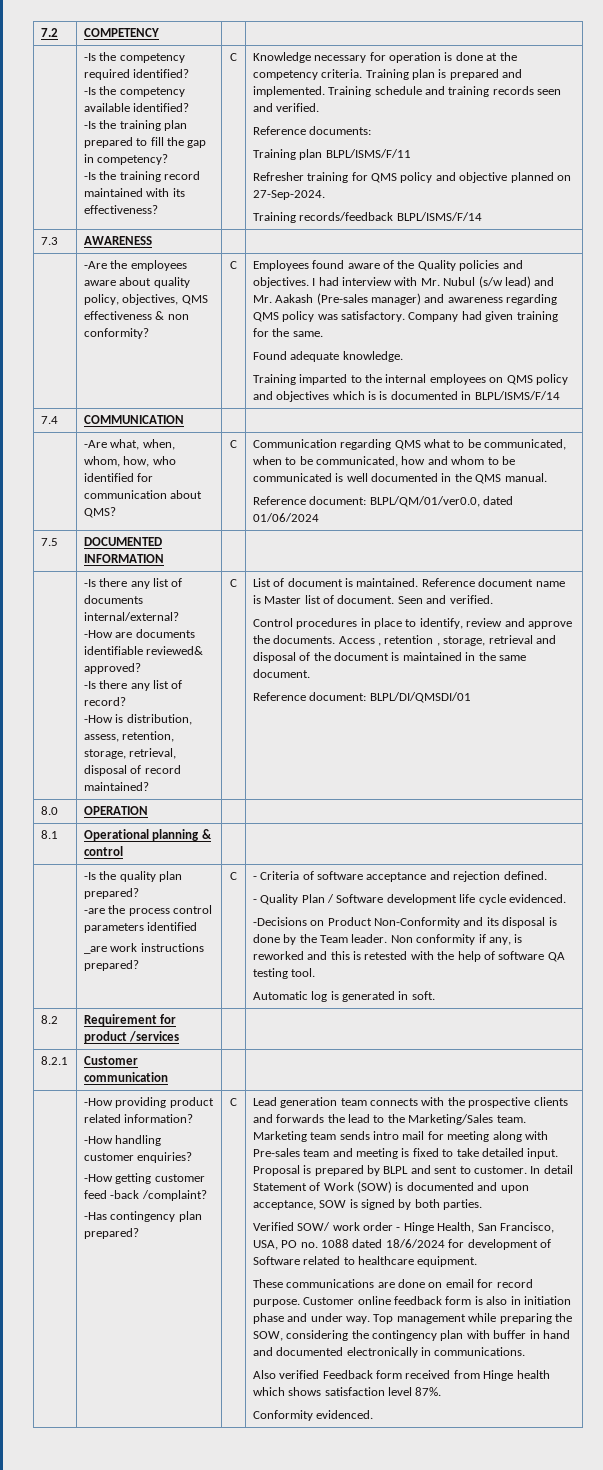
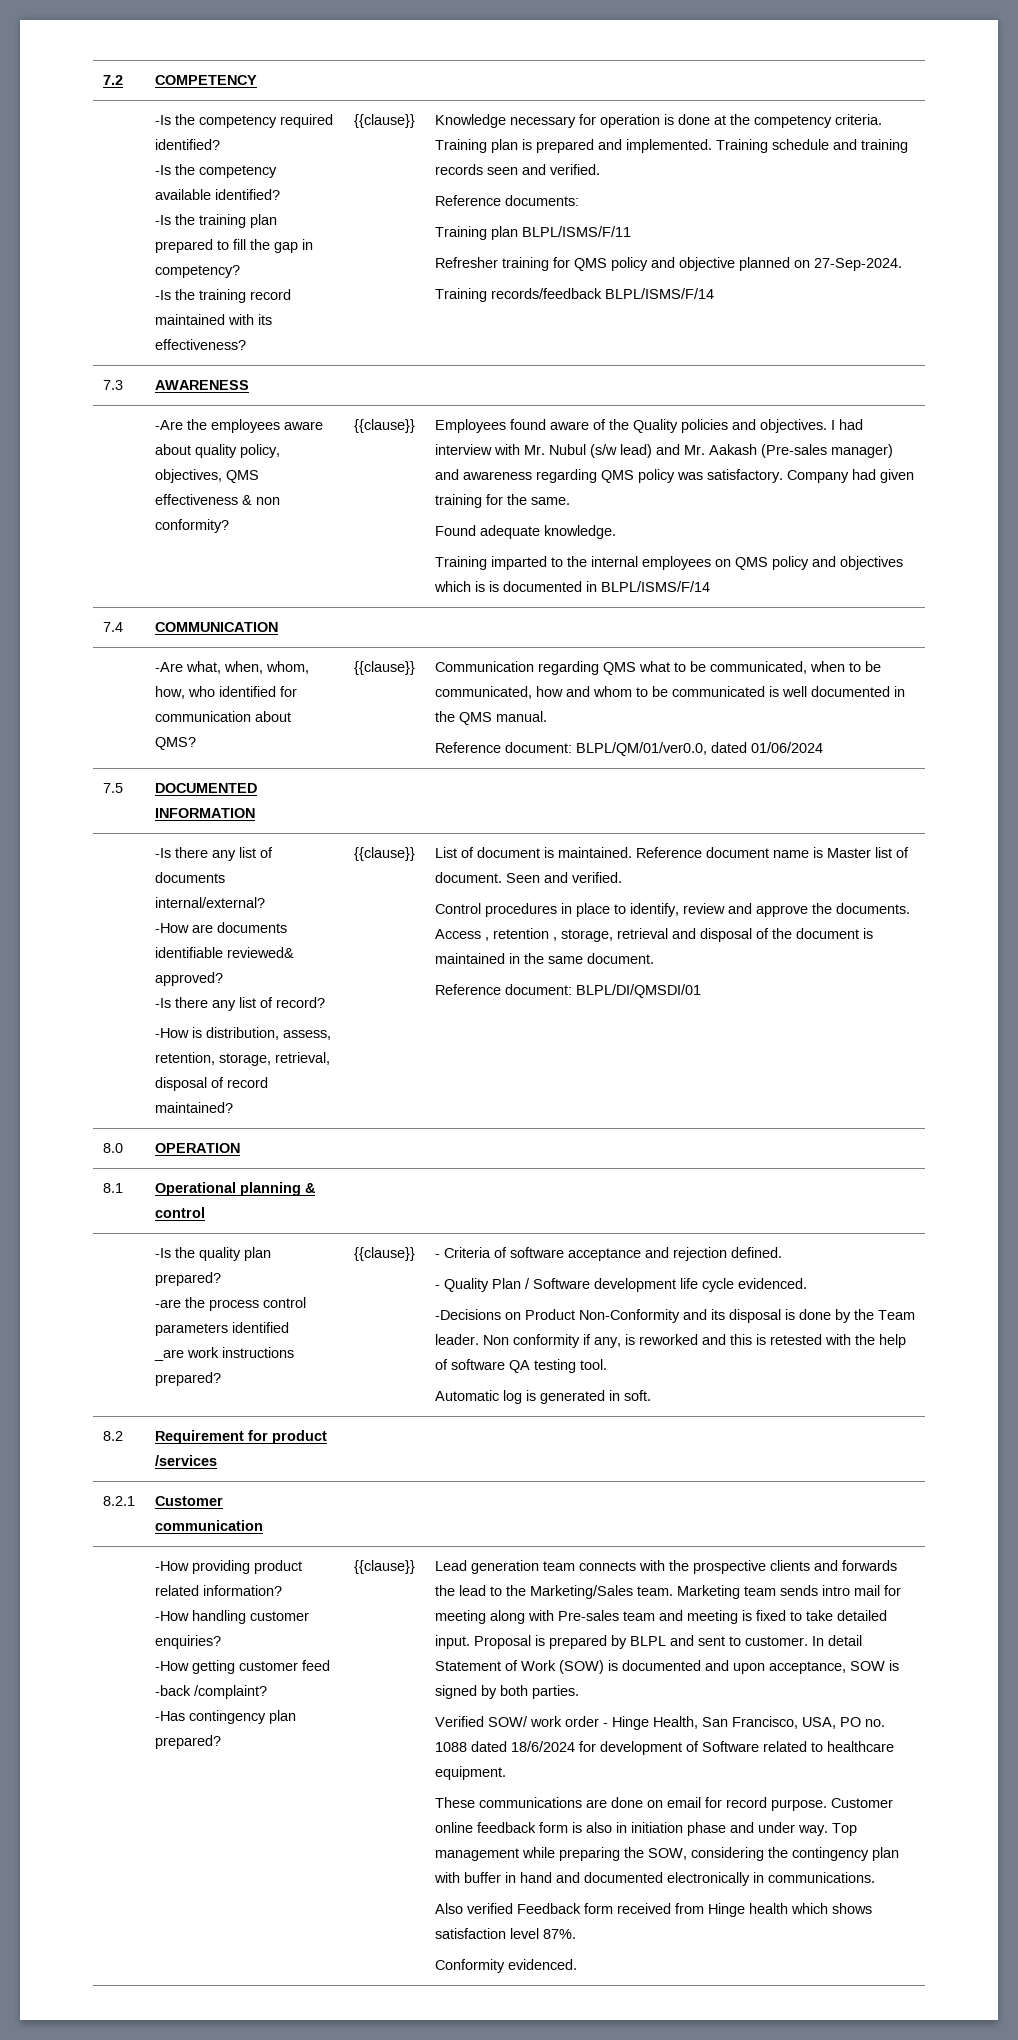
[230,53,237,61] C -> [354,114,415,128] {{clause}}
[230,261,237,269] C -> [354,419,415,433] {{clause}}
[230,440,237,448] C -> [354,661,415,675] {{clause}}
[230,579,237,587] C -> [354,847,415,861] {{clause}}
[230,872,237,880] C -> [354,1247,415,1261] {{clause}}
[230,1098,237,1106] C -> [354,1560,415,1574] {{clause}}

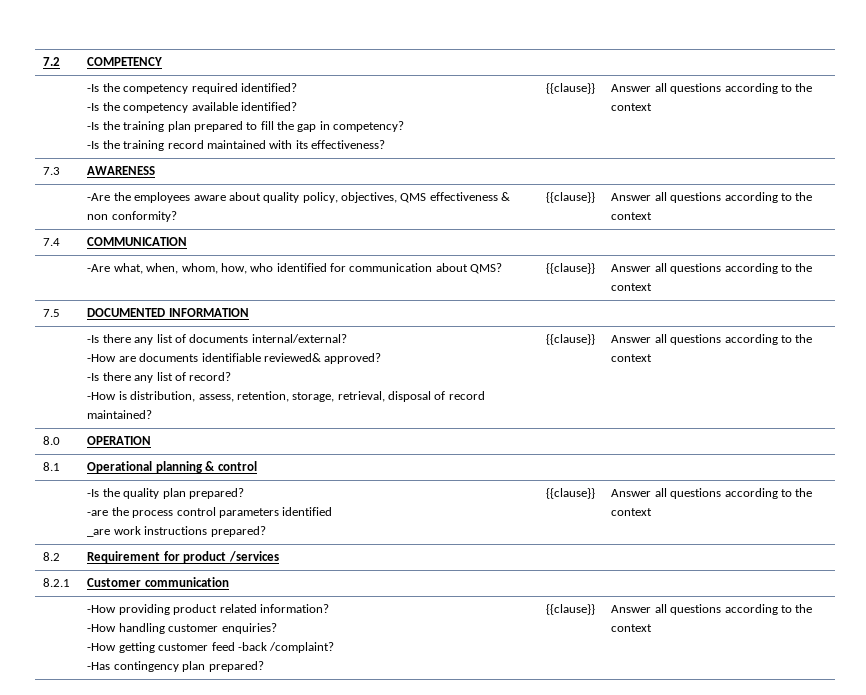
[434,114,882,128] [434,139,908,153] [434,164,600,175] [434,195,579,206] [434,226,631,240] [434,257,902,271] [434,288,714,302] Knowledge necessary for operation is done at the competency criteria. Training plan is prepared and implemented. Training schedule and training records seen and verified. // Reference documents: // Training plan BLPL/ISMS/F/11 // Refresher training for QMS policy and objective planned on 27-Sep-2024. // Training records/feedback BLPL/ISMS/F/14 -> [611,83,813,94] [611,103,653,111] Answer all questions according to the context
[434,419,863,433] [434,444,893,458] [434,469,914,483] [434,494,570,508] [434,525,616,539] [434,556,903,570] [433,581,710,592] Employees found aware of the Quality policies and objectives. I had interview with Mr. Nubul (s/w lead) and Mr. Aakash (Pre-sales manager) and awareness regarding QMS policy was satisfactory. Company had given training for the same. // Found adequate knowledge. // Training imparted to the internal employees on QMS policy and objectives which is is documented in BLPL/ISMS/F/14 -> [611,192,813,203] [611,212,653,220] Answer all questions according to the context
[434,661,881,675] [434,686,905,699] [434,711,547,725] [434,742,823,756] Communication regarding QMS what to be communicated, when to be communicated, how and whom to be communicated is well documented in the QMS manual. // Reference document: BLPL/QM/01/ver0.0, dated 01/06/2024 -> [611,263,813,274] [611,283,653,291] Answer all questions according to the context
[434,847,909,858] [434,872,622,883] [434,903,910,917] [434,928,873,942] [434,953,654,964] [434,984,701,998] List of document is maintained. Reference document name is Master list of document. Seen and verified. // Control procedures in place to identify, review and approve the documents. Access , retention , storage, retrieval and disposal of the document is maintained in the same document. // Reference document: BLPL/DI/QMSDI/01 -> [611,334,813,345] [611,354,653,362] Answer all questions according to the context
[434,1247,782,1261] [434,1278,807,1292] [434,1309,915,1323] [434,1334,906,1348] [434,1359,607,1373] [434,1390,651,1404] - Criteria of software acceptance and rejection defined. // - Quality Plan / Software development life cycle evidenced. // -Decisions on Product Non-Conformity and its disposal is done by the Team leader. Non conformity if any, is reworked and this is retested with the help of software QA testing tool. // Automatic log is generated in soft. -> [611,488,813,499] [611,508,653,516] Answer all questions according to the context
[434,1560,897,1574] [434,1585,901,1599] [434,1610,887,1624] [434,1635,862,1649] [434,1660,899,1674] [434,1685,579,1699] [434,1716,885,1730] [434,1741,894,1755] [434,1766,506,1780] [434,1797,893,1811] [434,1822,857,1836] [434,1847,899,1861] [433,1872,875,1886] [434,1903,872,1917] [434,1928,576,1939] [434,1959,577,1973] Lead generation team connects with the prospective clients and forwards the lead to the Marketing/Sales team. Marketing team sends intro mail for meeting along with Pre-sales team and meeting is fixed to take detailed input. Proposal is prepared by BLPL and sent to customer. In detail Statement of Work (SOW) is documented and upon acceptance, SOW is signed by both parties. // Verified SOW/ work order - Hinge Health, San Francisco, USA, PO no. 1088 dated 18/6/2024 for development of Software related to healthcare equipment. // These communications are done on email for record purpose. Customer online feedback form is also in initiation phase and under way. Top management while preparing the SOW, considering the contingency plan with buffer in hand and documented electronically in communications. // Also verified Feedback form received from Hinge health which shows satisfaction level 87%. // Conformity evidenced. -> [611,604,813,615] [611,624,653,632] Answer all questions according to the context

